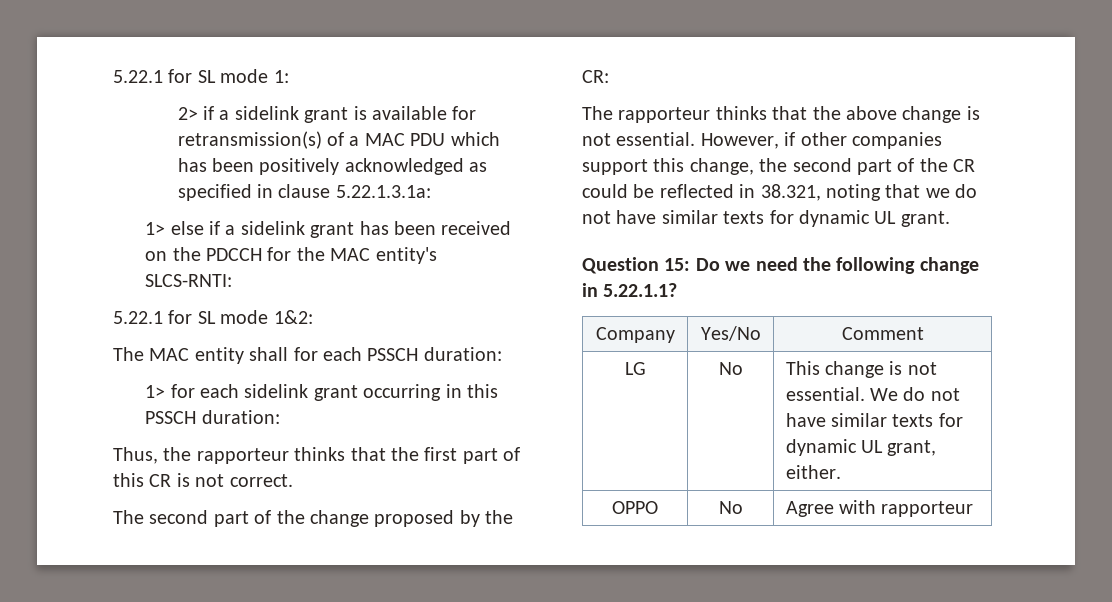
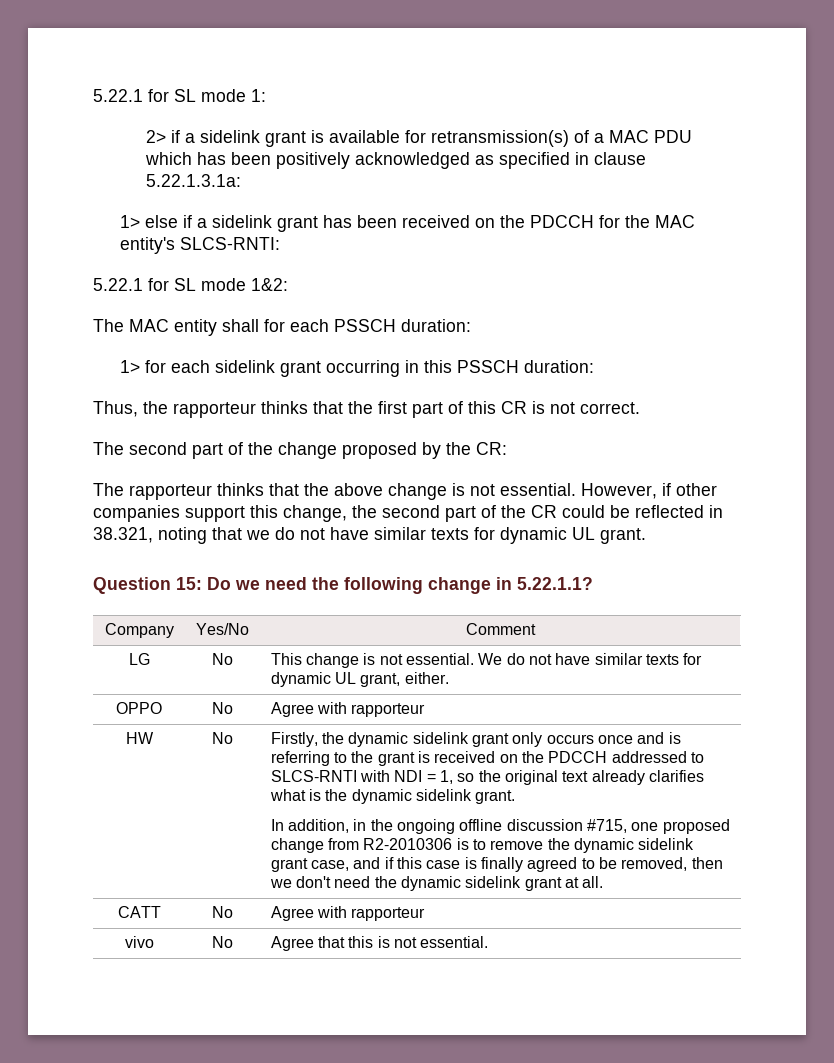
(974, 509) none -> [125,732,154,744] [212,732,233,744] [270,732,681,747] [270,751,705,766] [270,770,705,785] [269,789,516,804] [270,819,730,834] [270,838,695,853] [270,857,723,872] [269,876,604,891] [117,906,161,918] [212,906,233,918] [270,906,426,921] [124,936,154,948] [212,936,233,948] [270,936,489,951] // HW | No | Firstly, the dynamic sidelink grant only occurs once and is referring to the grant is received on the PDCCH addressed to SLCS-RNTI with NDI = 1, so the original text already clarifies what is the dynamic sidelink grant. // In addition, in the ongoing offline discussion #715, one proposed change from R2-2010306 is to remove the dynamic sidelink grant case, and if this case is finally agreed to be removed, then we don't need the dynamic sidelink grant at all. // CATT | No | Agree with rapporteur // vivo | No | Agree that this is not essential.

